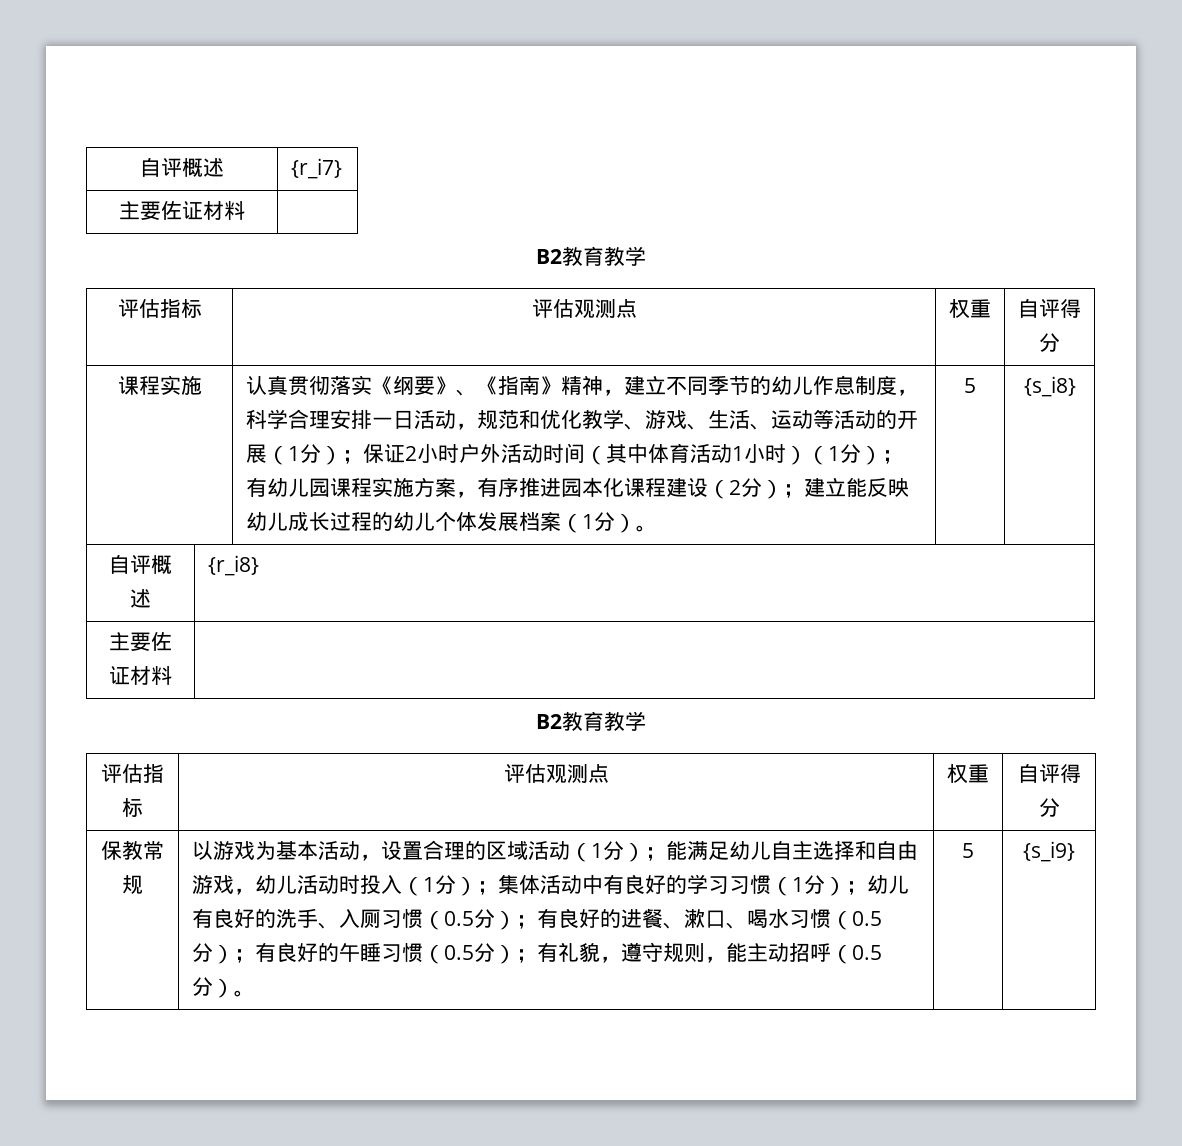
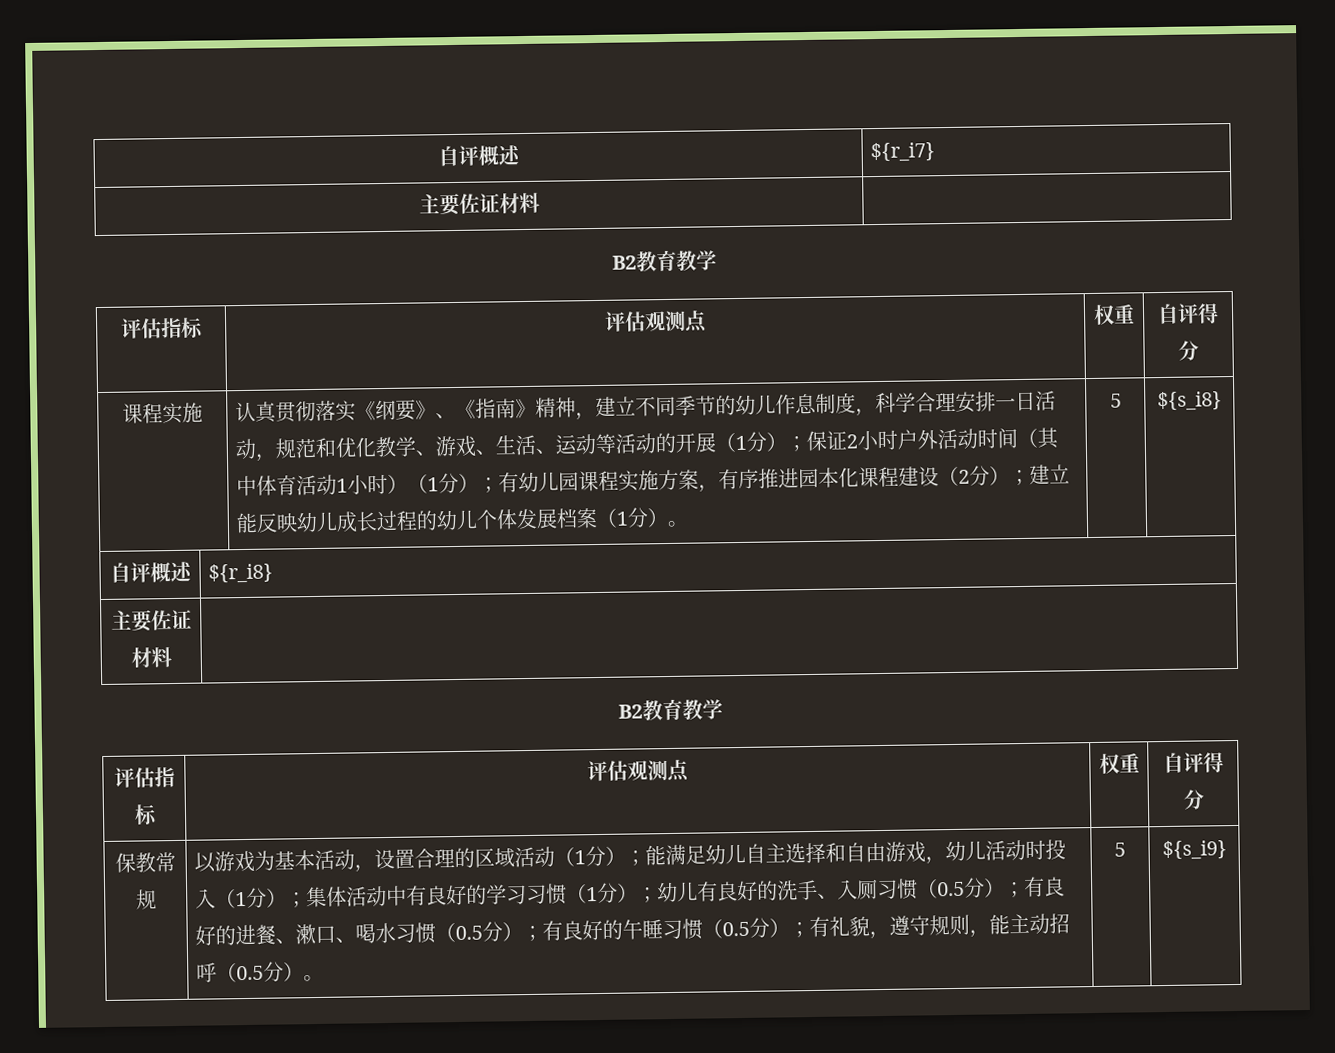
[140,157,224,177] [290,158,342,179] 自评概述 | {r_i7} -> [437,145,521,167] [870,142,936,163] 自评概述 | ${r_i7}
[1023,376,1076,397] [109,554,172,574] [130,589,151,608] [207,555,259,576] {s_i8} // 自评概述 | {r_i8} -> [1157,391,1222,412] [109,561,193,583] [208,563,274,584] ${s_i8} // 自评概述 | ${r_i8}
[1023,841,1075,862] {s_i9} -> [1161,840,1227,861] ${s_i9}

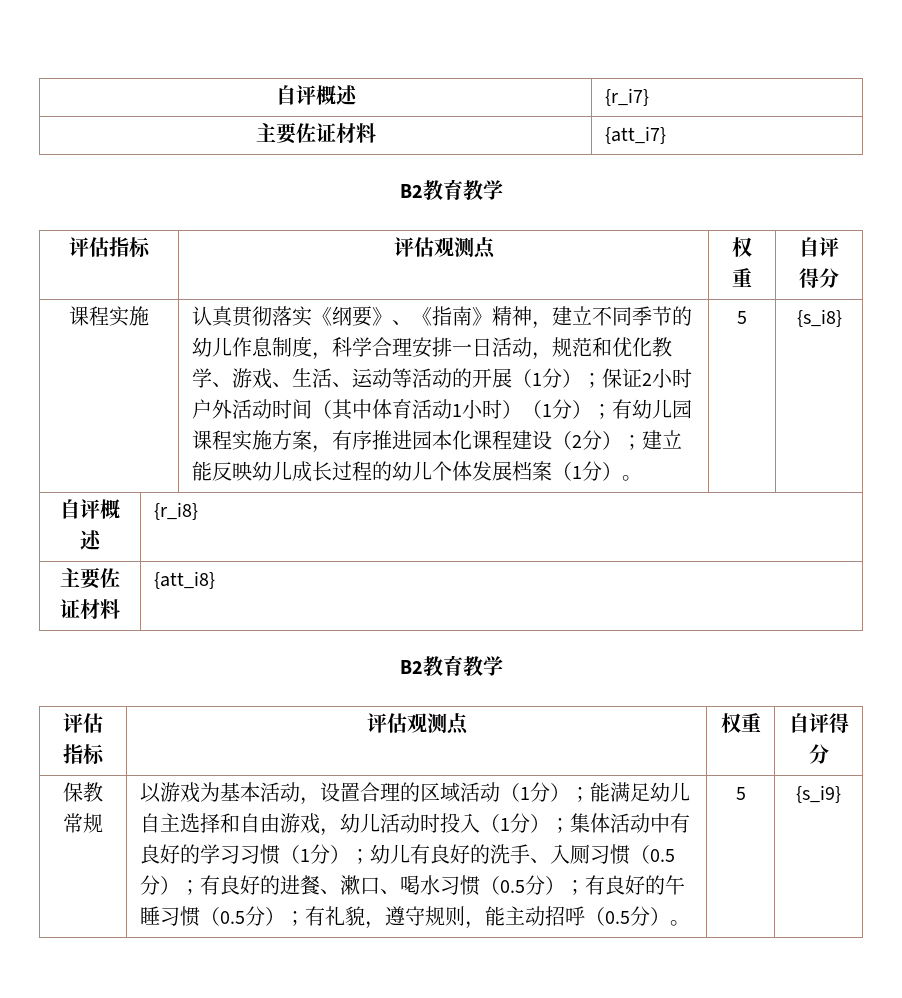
[437,145,521,167] [870,142,936,163] [418,192,540,216] 自评概述 | ${r_i7} // 主要佐证材料 | -> [275,85,358,105] [605,88,650,106] [255,123,376,144] [605,126,667,144] 自评概述 | {r_i7} // 主要佐证材料 | {att_i7}
[1157,391,1222,412] [109,561,193,583] [208,563,274,584] [110,609,192,632] [130,647,172,669] ${s_i8} // 自评概述 | ${r_i8} // 主要佐证材料 | -> [796,309,842,327] [60,499,120,519] [80,530,102,550] [154,502,199,520] [60,568,120,589] [60,599,120,620] [154,571,216,589] {s_i8} // 自评概述 | {r_i8} // 主要佐证材料 | {att_i8}
[1161,840,1227,861] ${s_i9} -> [796,785,841,803] {s_i9}

